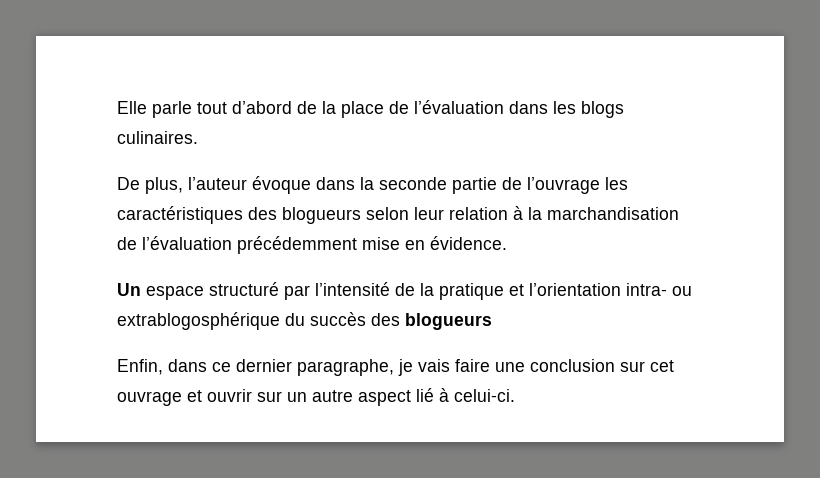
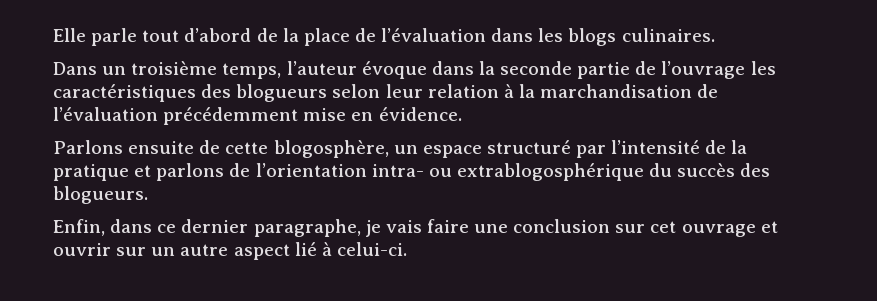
[117,177,183,194] De plus, -> [53,61,282,79] Dans un troisième temps,
[117,283,141,296] Un -> [53,140,418,158] Parlons ensuite de cette blogosphère, un
(524, 290) none -> [156,163,251,181] parlons de
[405,313,492,330] blogueurs -> [53,186,148,204] blogueurs.

